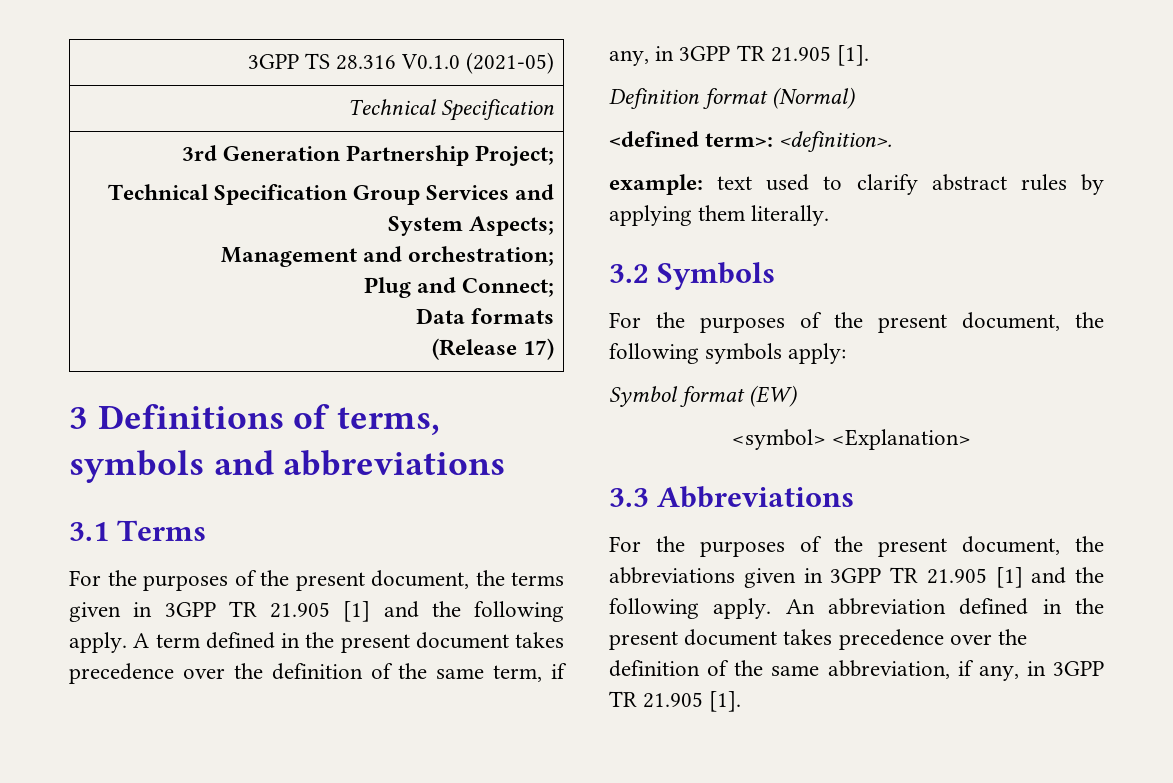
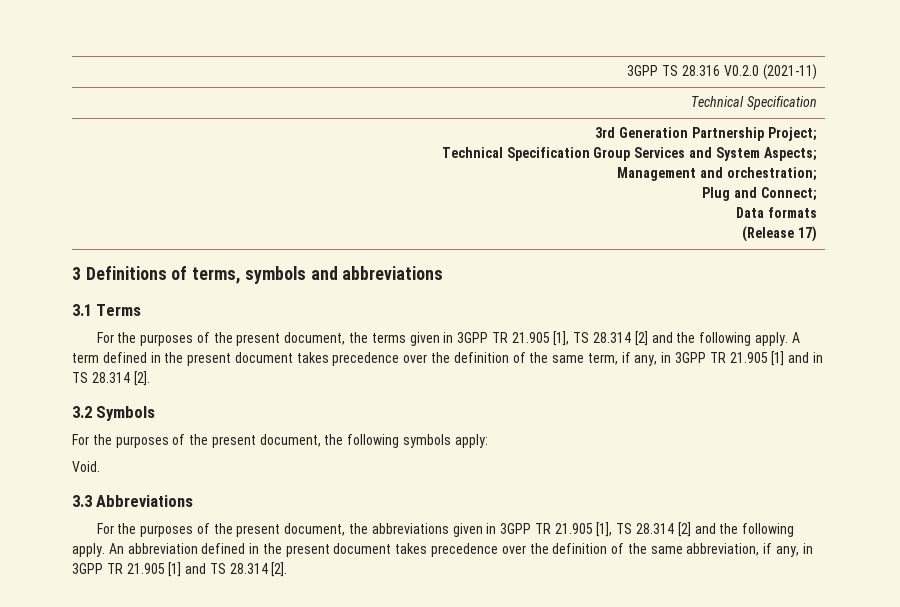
[401,52,555,74] V0.1.0 (2021-05) -> [723,64,817,80] V0.2.0 (2021-11)
[343,601,371,622] [1] -> [553,331,648,346] [1], TS 28.314 [2]
[837,45,870,66] [609,87,856,109] [609,131,893,152] [609,174,1104,195] [609,205,830,226] [1]. // Definition format (Normal) // <defined term>: <definition>. // example: text used to clarify abstract rules by applying them literally. -> [771,351,823,366] [72,371,150,386] [1] and in TS 28.314 [2].
[609,385,798,407] [731,429,972,450] Symbol format (EW) // <symbol> <Explanation> -> [72,461,100,472] Void.
[995,567,1023,588] [1] -> [596,522,691,537] [1], TS 28.314 [2]
[709,691,742,712] [1]. -> [168,562,288,577] [1] and TS 28.314 [2].

